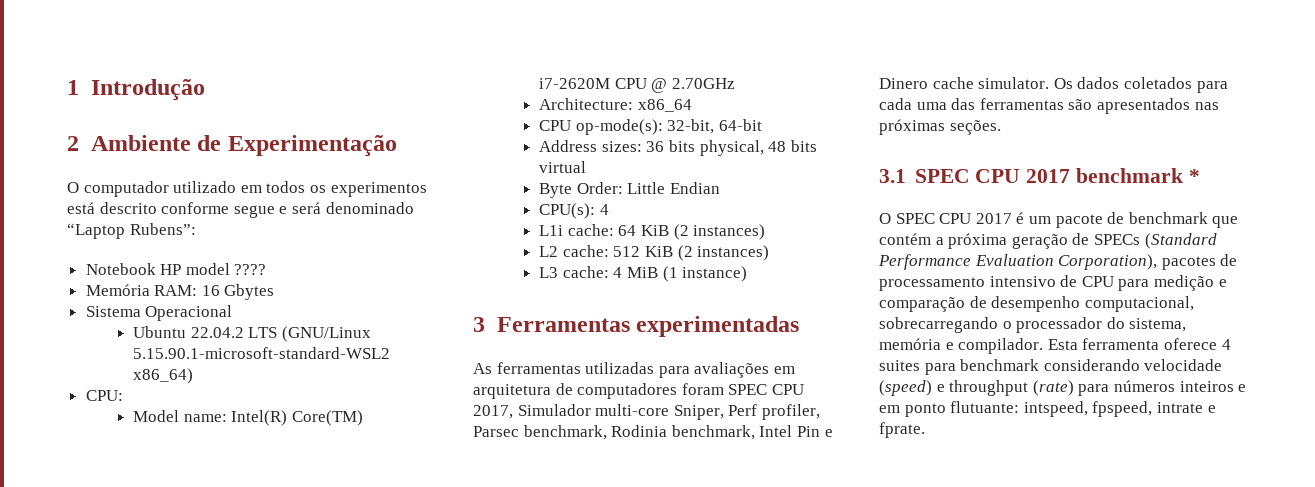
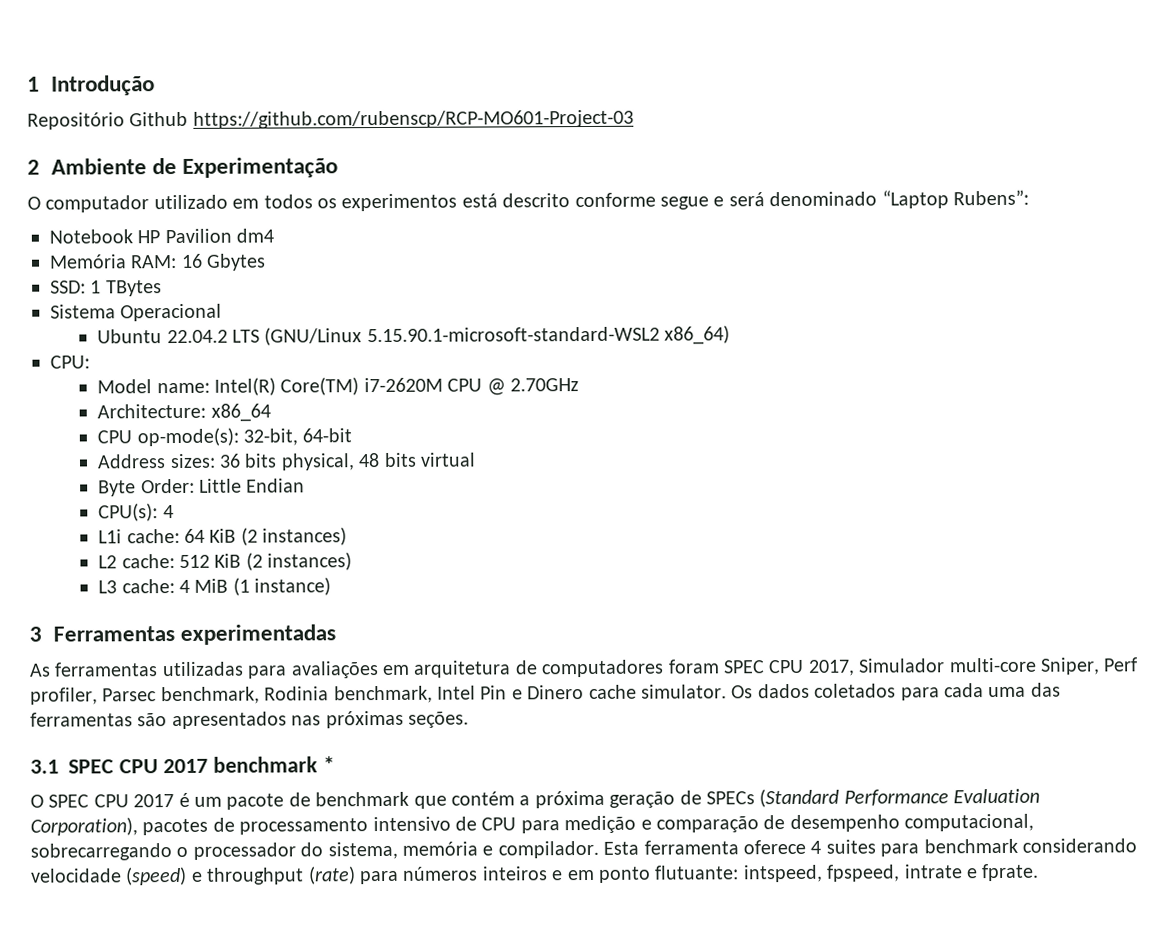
(205, 90) none -> [27,109,634,130] // Repositório Github https://github.com/rubenscp/RCP-MO601-Project-03
[185,263,267,275] model ???? -> [164,228,275,244] Pavilion dm4
(275, 292) none -> [50,280,162,297] // SSD: 1 TBytes

